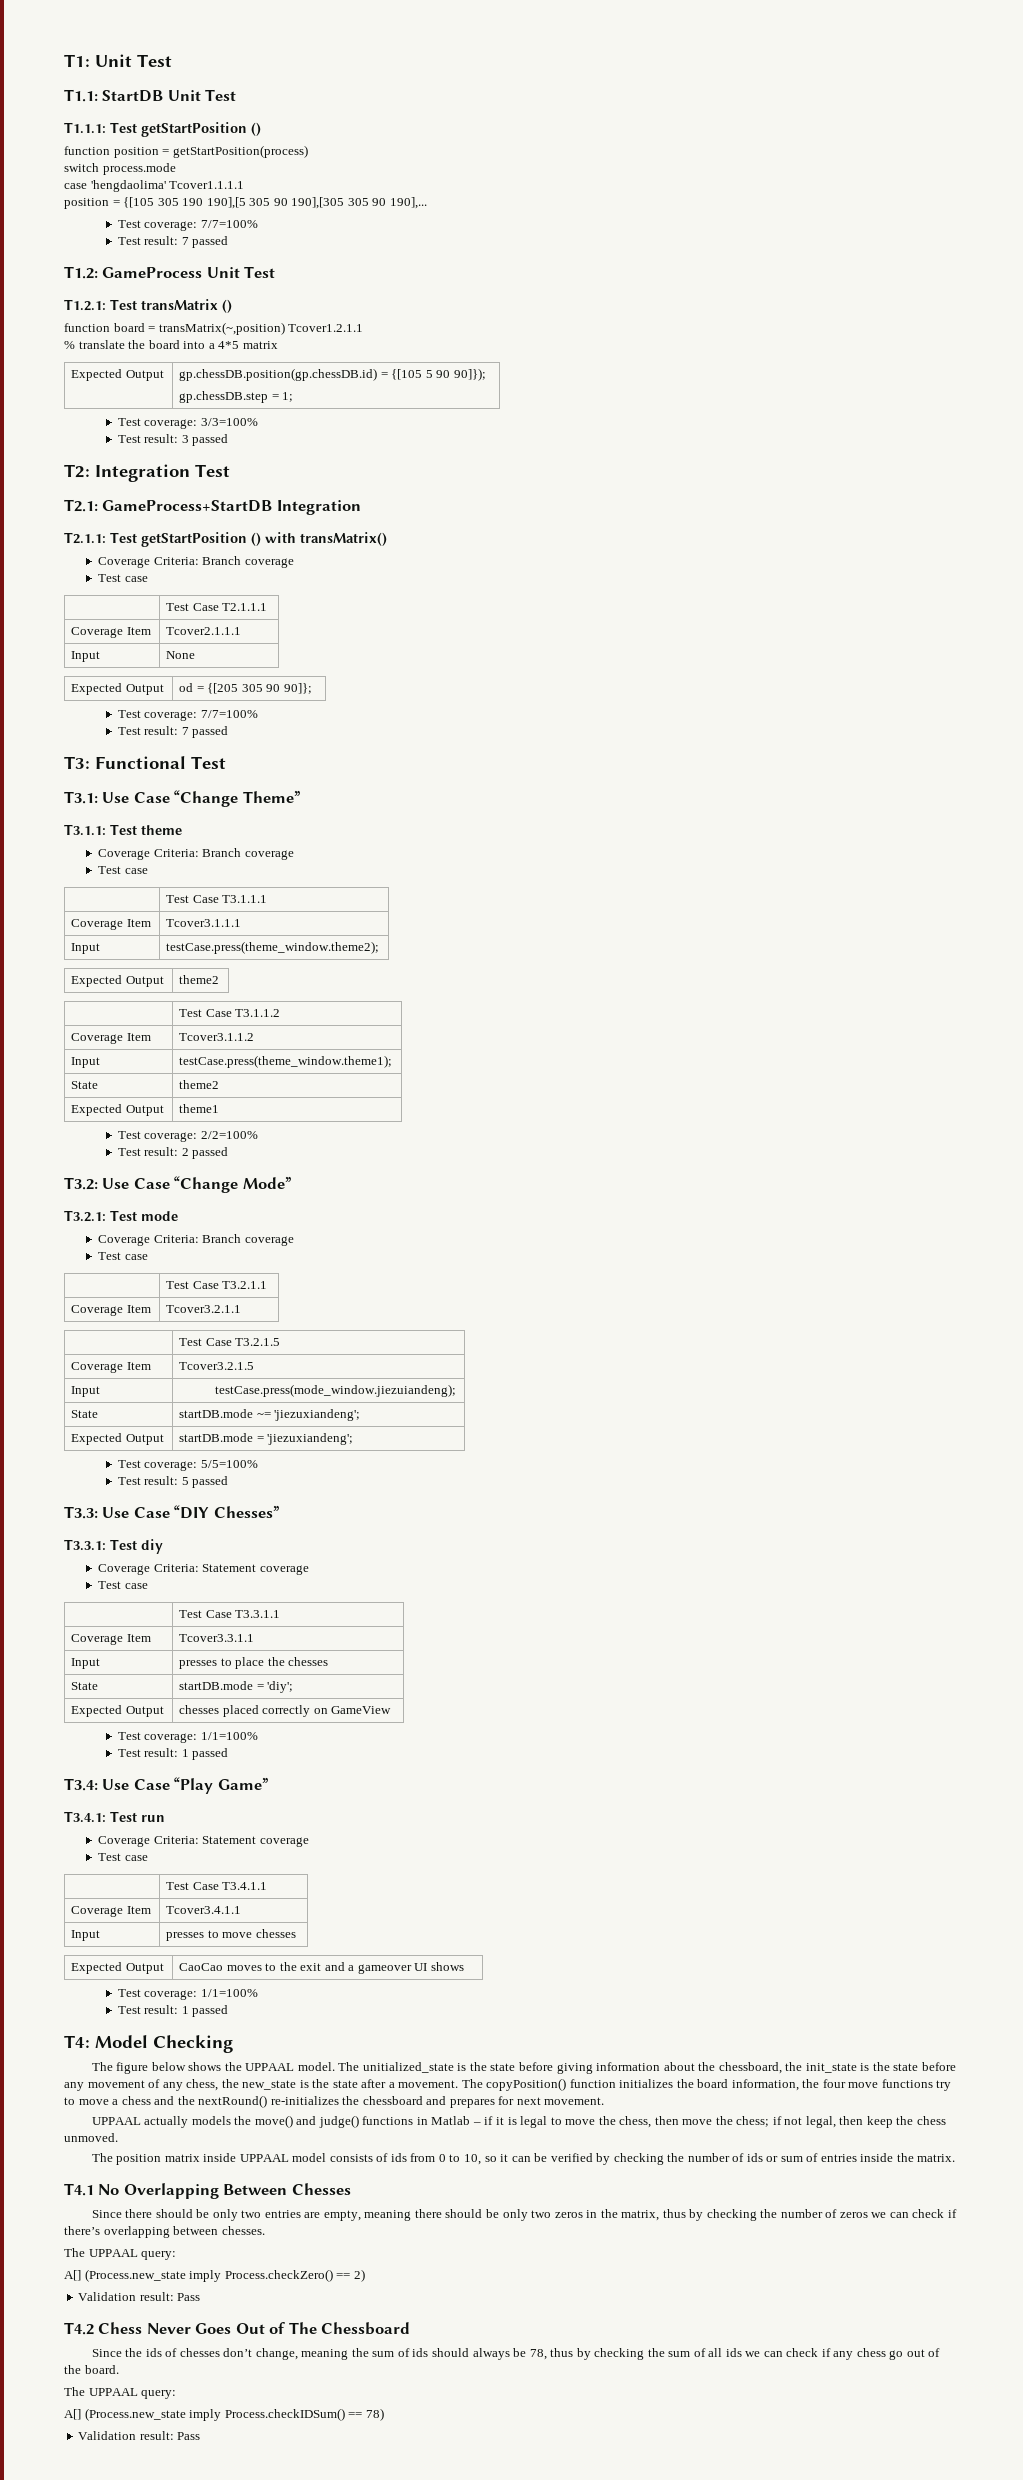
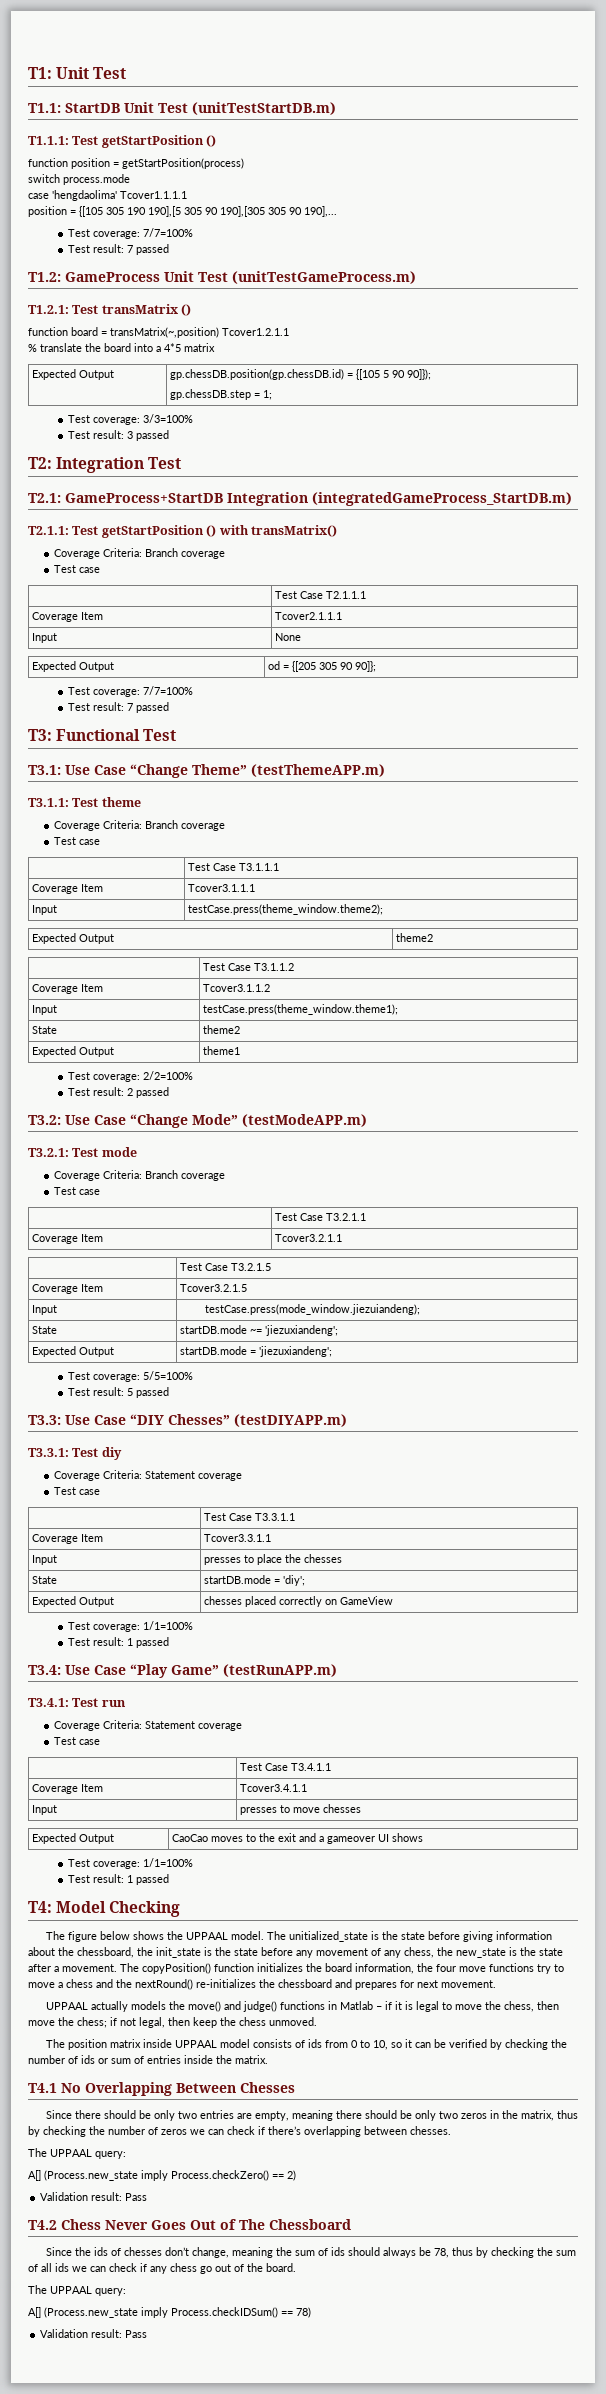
(237, 95) none -> [192,102,336,115] (unitTestStartDB.m)
(276, 272) none -> [232,271,416,284] (unitTestGameProcess.m)
(361, 507) none -> [312,492,572,506] (integratedGameProcess_StartDB.m)
(300, 796) none -> [251,764,385,777] (testThemeAPP.m)
(291, 1182) none -> [242,1114,367,1127] (testModeAPP.m)
(279, 1511) none -> [234,1414,347,1427] (testDIYAPP.m)
(268, 1783) none -> [223,1664,337,1677] (testRunAPP.m)

